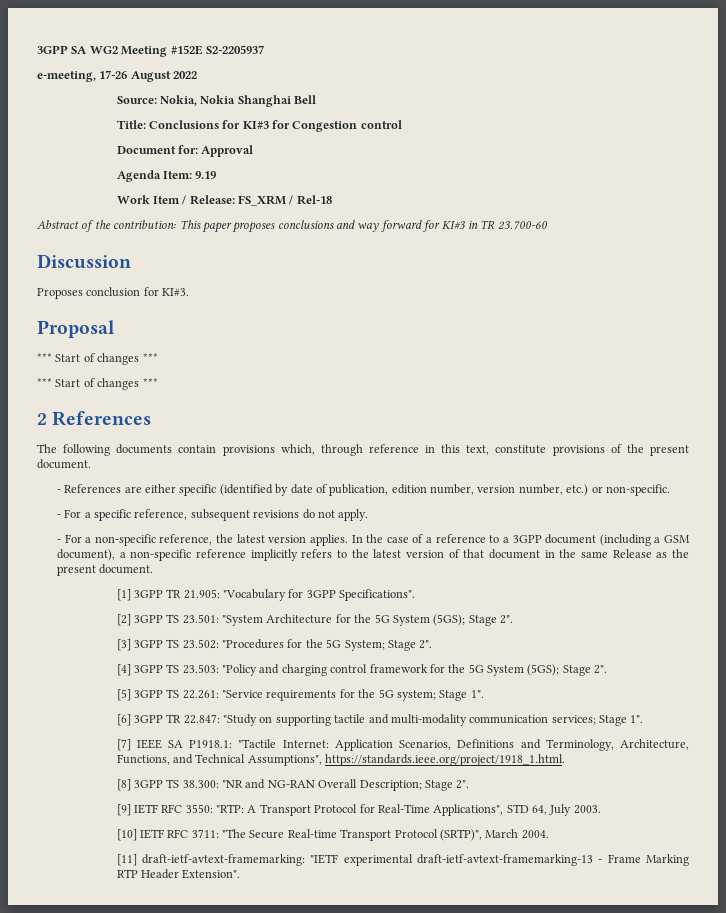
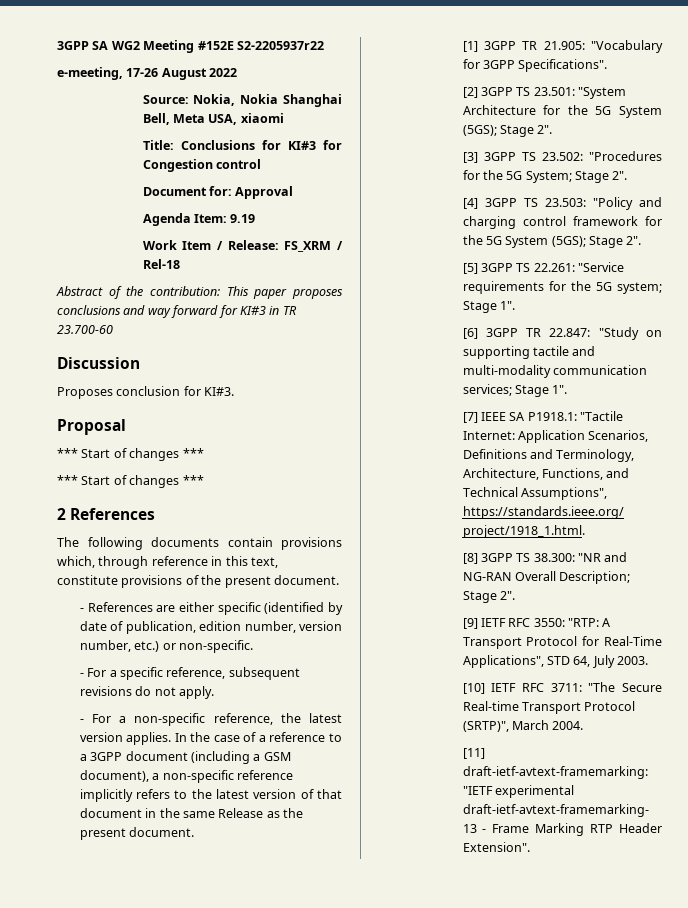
[205,45,264,54] S2-2205937 -> [236,41,324,50] S2-2205937r22
[294,95,317,104] Bell -> [142,113,284,125] Bell, Meta USA, xiaomi

